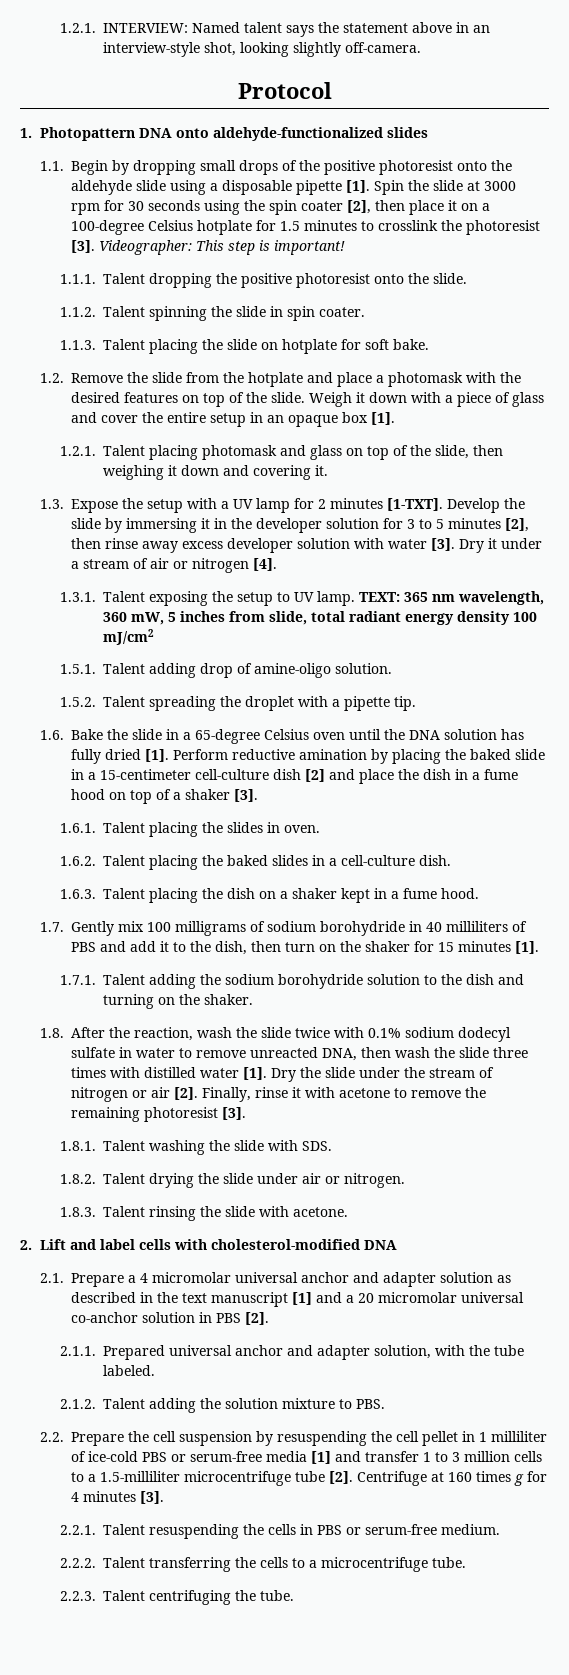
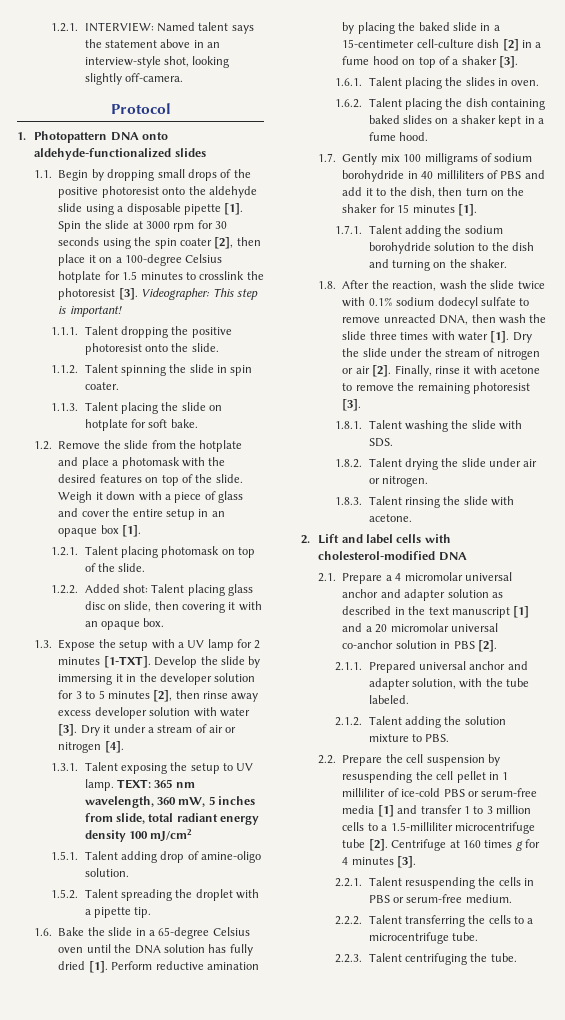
[280,445,504,460] [103,465,329,480] and glass on top of the slide, then weighing it down and covering it. -> [221,547,256,558] [84,563,146,572] [51,584,254,596] [84,601,262,613] [84,618,165,630] on top of the slide. // 1.2.2. Added shot: Talent placing glass disc on slide, then covering it with an opaque box.
[329,769,452,784] and place the dish -> (519, 45) none
[227,855,452,866] [60,888,256,903] baked slides in a cell-culture dish. // 1.6.3. Talent placing the dish -> [465,98,546,110] [368,115,432,124] dish containing baked slides
[119,1047,176,1058] in water -> (516, 301) none
[144,1067,197,1078] distilled -> (455, 336) none

